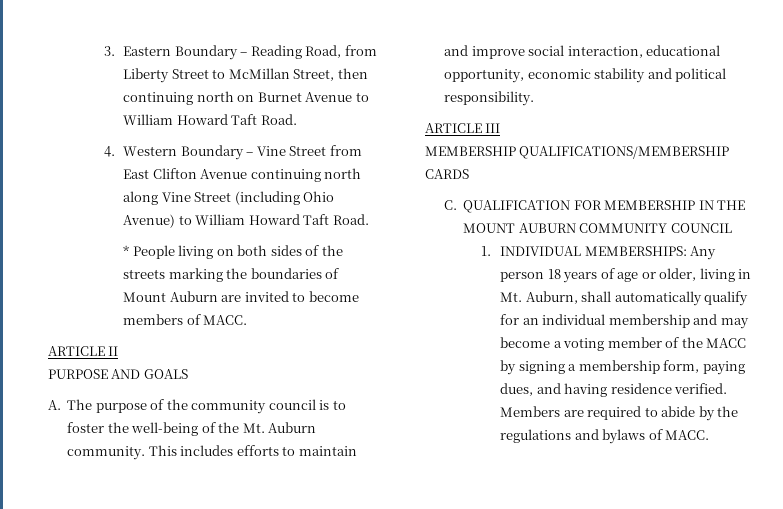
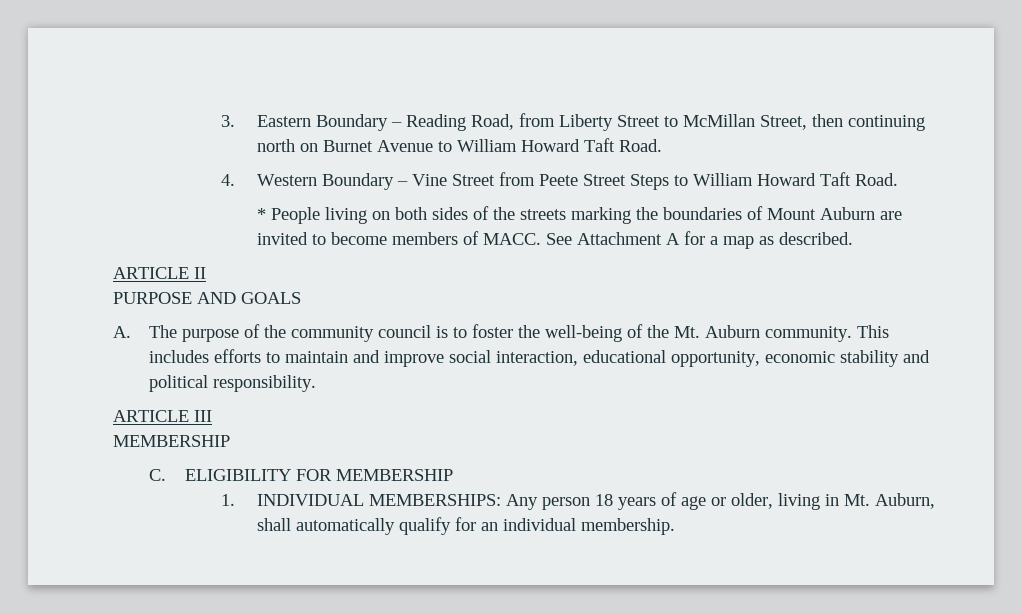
[123,168,362,182] [123,191,335,205] [123,214,176,228] East Clifton Avenue continuing north along Vine Street (including Ohio Avenue) -> [538,174,669,190] Peete Street Steps
(248, 320) none -> [545,231,853,249] See Attachment A for a map as described.
[519,146,730,159] [424,169,469,179] QUALIFICATIONS/MEMBERSHIP CARDS -> (230, 441) none
[463,200,571,213] QUALIFICATION -> [184,469,291,481] ELIGIBILITY
[698,200,746,210] [463,223,732,233] IN THE MOUNT AUBURN COMMUNITY COUNCIL -> (453, 475) none
[608,314,749,329] [500,337,747,351] [500,360,745,375] [500,383,728,397] [500,406,739,421] [500,429,710,444] membership and may become a voting member of the MACC by signing a membership form, paying dues, and having residence verified. Members are required to abide by the regulations and bylaws of MACC. -> [580,518,675,535] membership.

